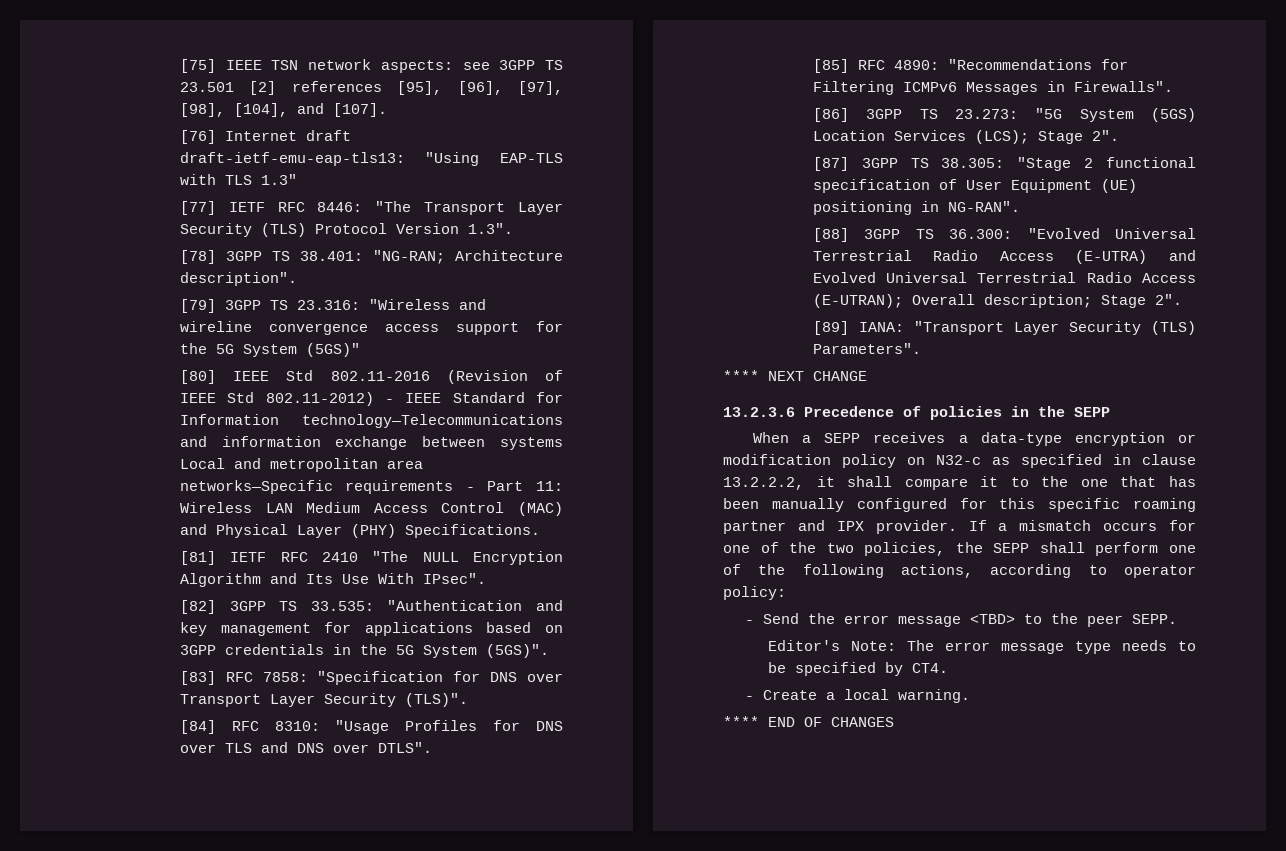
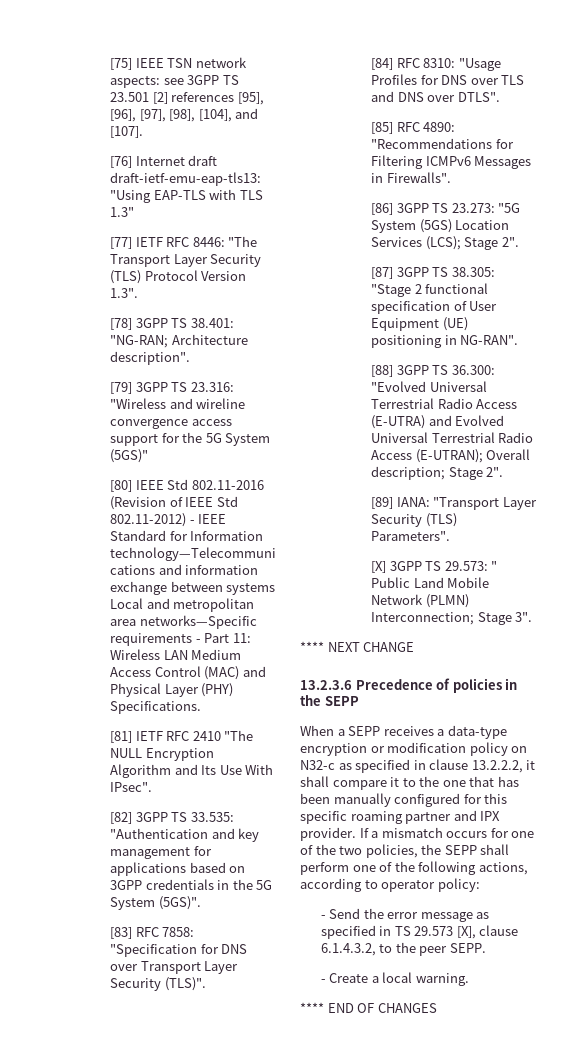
(921, 348) none -> [371,561,498,573] [371,577,490,588] [371,594,469,608] [371,612,533,625] // [X] 3GPP TS 29.573: " Public Land Mobile Network (PLMN) Interconnection; Stage 3".
[970,613,1178,627] [767,640,1196,654] [767,662,948,676] <TBD> to the peer SEPP. // Editor's Note: The error message type needs to be specified by CT4. -> [476,912,490,919] [320,925,519,939] [320,942,486,956] as specified in TS 29.573 [X], clause 6.1.4.3.2, to the peer SEPP.

